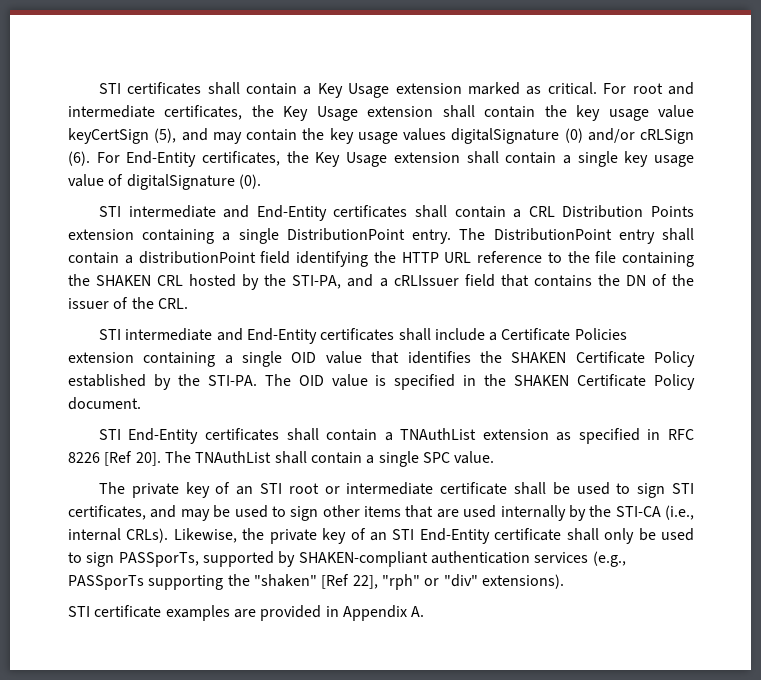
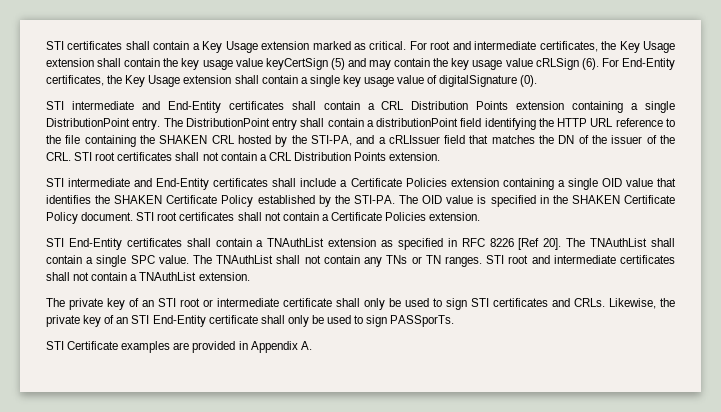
[154,128,177,143] (5), -> [330,58,345,70] (5)
[403,128,635,144] values digitalSignature (0) and/or -> [505,58,533,67] value
[533,275,592,287] contains -> [491,135,535,144] matches
(188, 303) none -> [74,152,441,161] STI root certificates shall not contain a CRL Distribution Points extension.
(141, 403) none -> [136,212,481,221] STI root certificates shall not contain a Certificate Policies extension.
(495, 457) none -> [193,255,676,267] [46,272,250,281] The TNAuthList shall not contain any TNs or TN ranges. STI root and intermediate certificates shall not contain a TNAuthList extension.
(546, 488) none -> [364,298,385,310] only
[68,505,694,521] [68,528,169,543] certificates, and may be used to sign other items that are used internally by the STI-CA (i.e., internal CRLs). -> [493,298,605,307] certificates and CRLs.
[118,551,626,567] [68,574,564,590] [68,605,162,618] PASSporTs, supported by SHAKEN-compliant authentication services (e.g., PASSporTs supporting the "shaken" [Ref 22], "rph" or "div" extensions). // STI certificate -> [390,315,455,327] [46,341,119,350] PASSporTs. // STI Certificate

